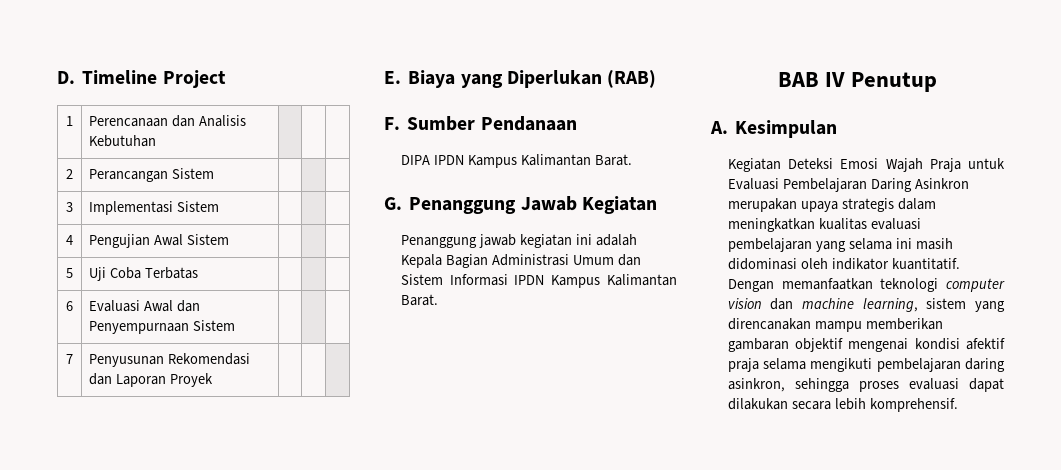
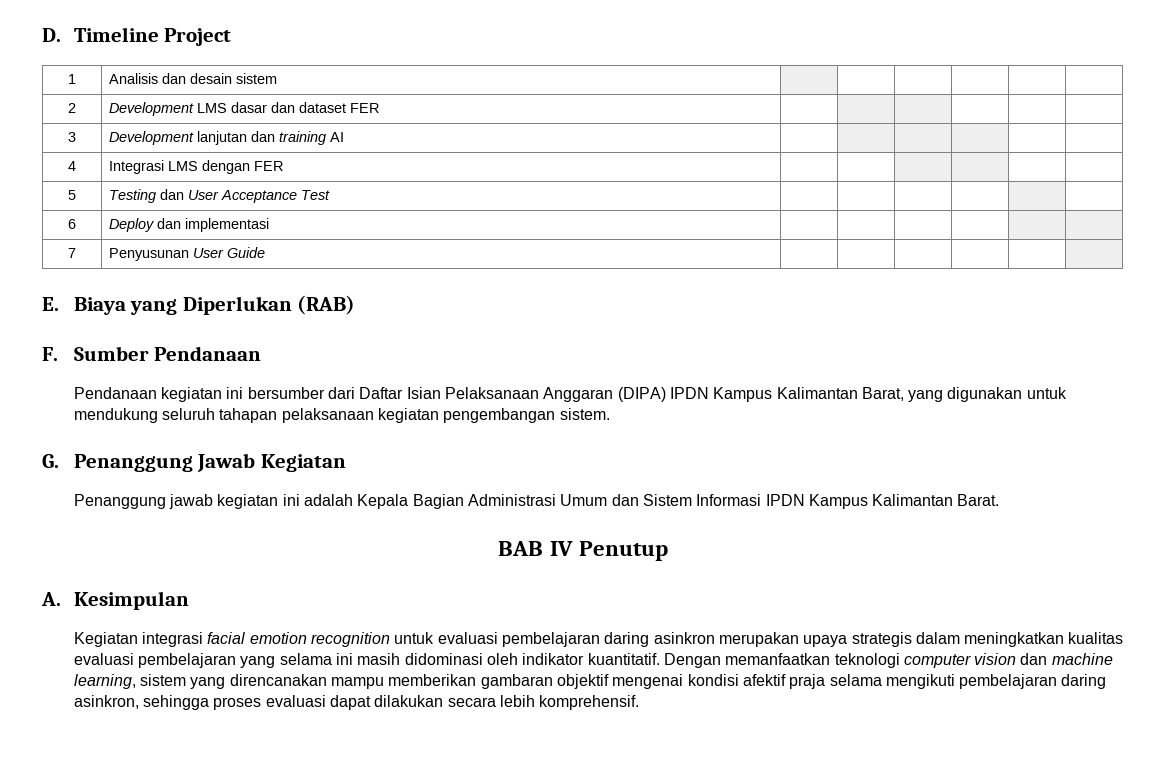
[89,115,247,127] [89,135,157,147] [66,169,73,179] [89,168,215,182] [66,202,73,212] [89,201,220,215] [66,235,73,245] [89,234,230,248] [66,268,73,278] [89,267,199,281] [66,301,73,311] [89,300,201,312] [89,320,236,334] [66,354,73,364] [89,353,251,367] [89,373,214,387] Perencanaan dan Analisis Kebutuhan | | | // 2 | Perancangan Sistem | | | // 3 | Implementasi Sistem | | | // 4 | Pengujian Awal Sistem | | | // 5 | Uji Coba Terbatas | | | // 6 | Evaluasi Awal dan Penyempurnaan Sistem | | | // 7 | Penyusunan Rekomendasi dan Laporan Proyek -> [109,73,278,84] [68,103,76,113] [109,102,380,116] [68,132,76,142] [109,131,345,145] [68,161,76,171] [109,160,284,174] [68,190,76,200] [109,189,331,203] [68,219,76,229] [109,218,270,232] [68,248,76,258] [109,247,266,261] Analisis dan desain sistem | | | | | | // 2 | Development LMS dasar dan dataset FER | | | | | | // 3 | Development lanjutan dan training AI | | | | | | // 4 | Integrasi LMS dengan FER | | | | | | // 5 | Testing dan User Acceptance Test | | | | | | // 6 | Deploy dan implementasi | | | | | | // 7 | Penyusunan User Guide | | |
[400,154,632,168] DIPA IPDN Kampus Kalimantan Barat. -> [73,387,1067,402] [73,408,610,423] Pendanaan kegiatan ini bersumber dari Daftar Isian Pelaksanaan Anggaran (DIPA) IPDN Kampus Kalimantan Barat, yang digunakan untuk mendukung seluruh tahapan pelaksanaan kegiatan pengembangan sistem.
[788,158,1005,172] [727,178,969,192] Deteksi Emosi Wajah Praja untuk Evaluasi Pembelajaran Daring Asinkron -> [141,632,715,647] integrasi facial emotion recognition untuk evaluasi pembelajaran daring asinkron

